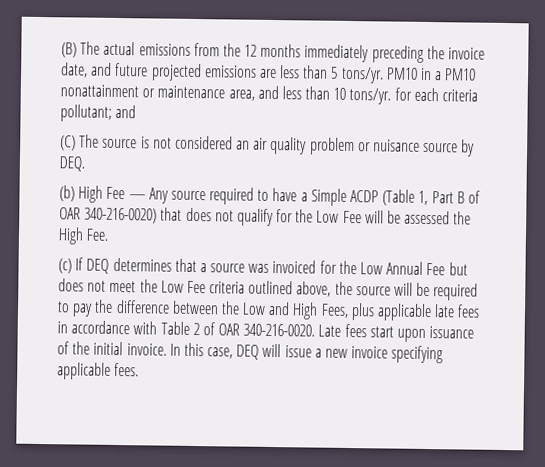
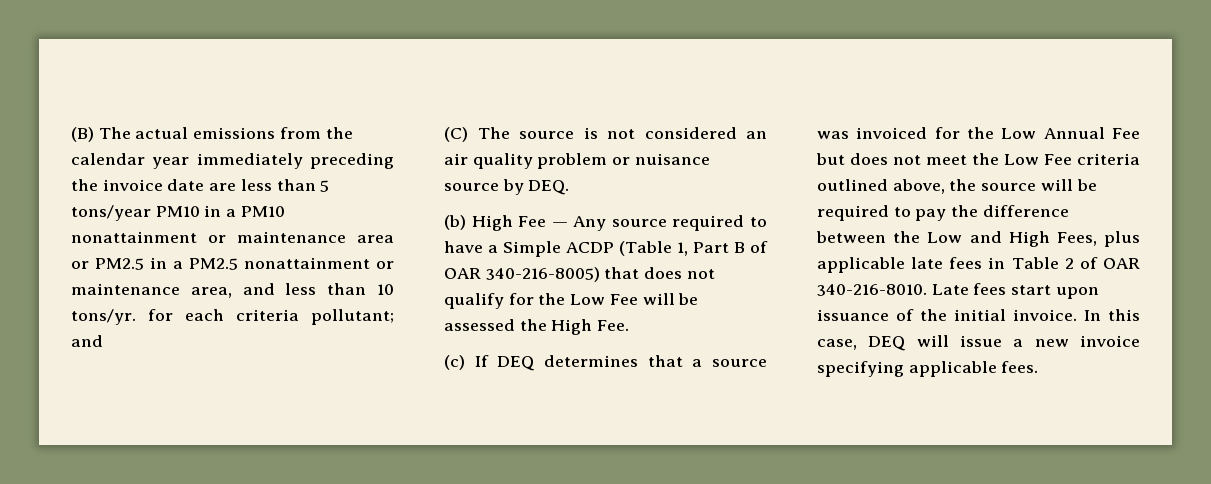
[244,43,302,58] 12 months -> [71,153,190,169] calendar year
[61,62,257,82] date, and future projected emissions -> [167,179,205,191] date
[340,66,384,84] tons/yr. -> [71,205,151,221] tons/year
(226, 92) none -> [357,235,394,243] [71,257,394,270] [71,283,180,295] area or PM2.5 in a PM2.5 nonattainment or maintenance
[84,207,158,224] 340-216-0020) -> [485,267,600,282] 340-216-8005)
[71,320,158,335] accordance with -> (1006, 263) none
[243,323,316,337] 340-216-0020. -> [817,284,927,296] 340-216-8010.

